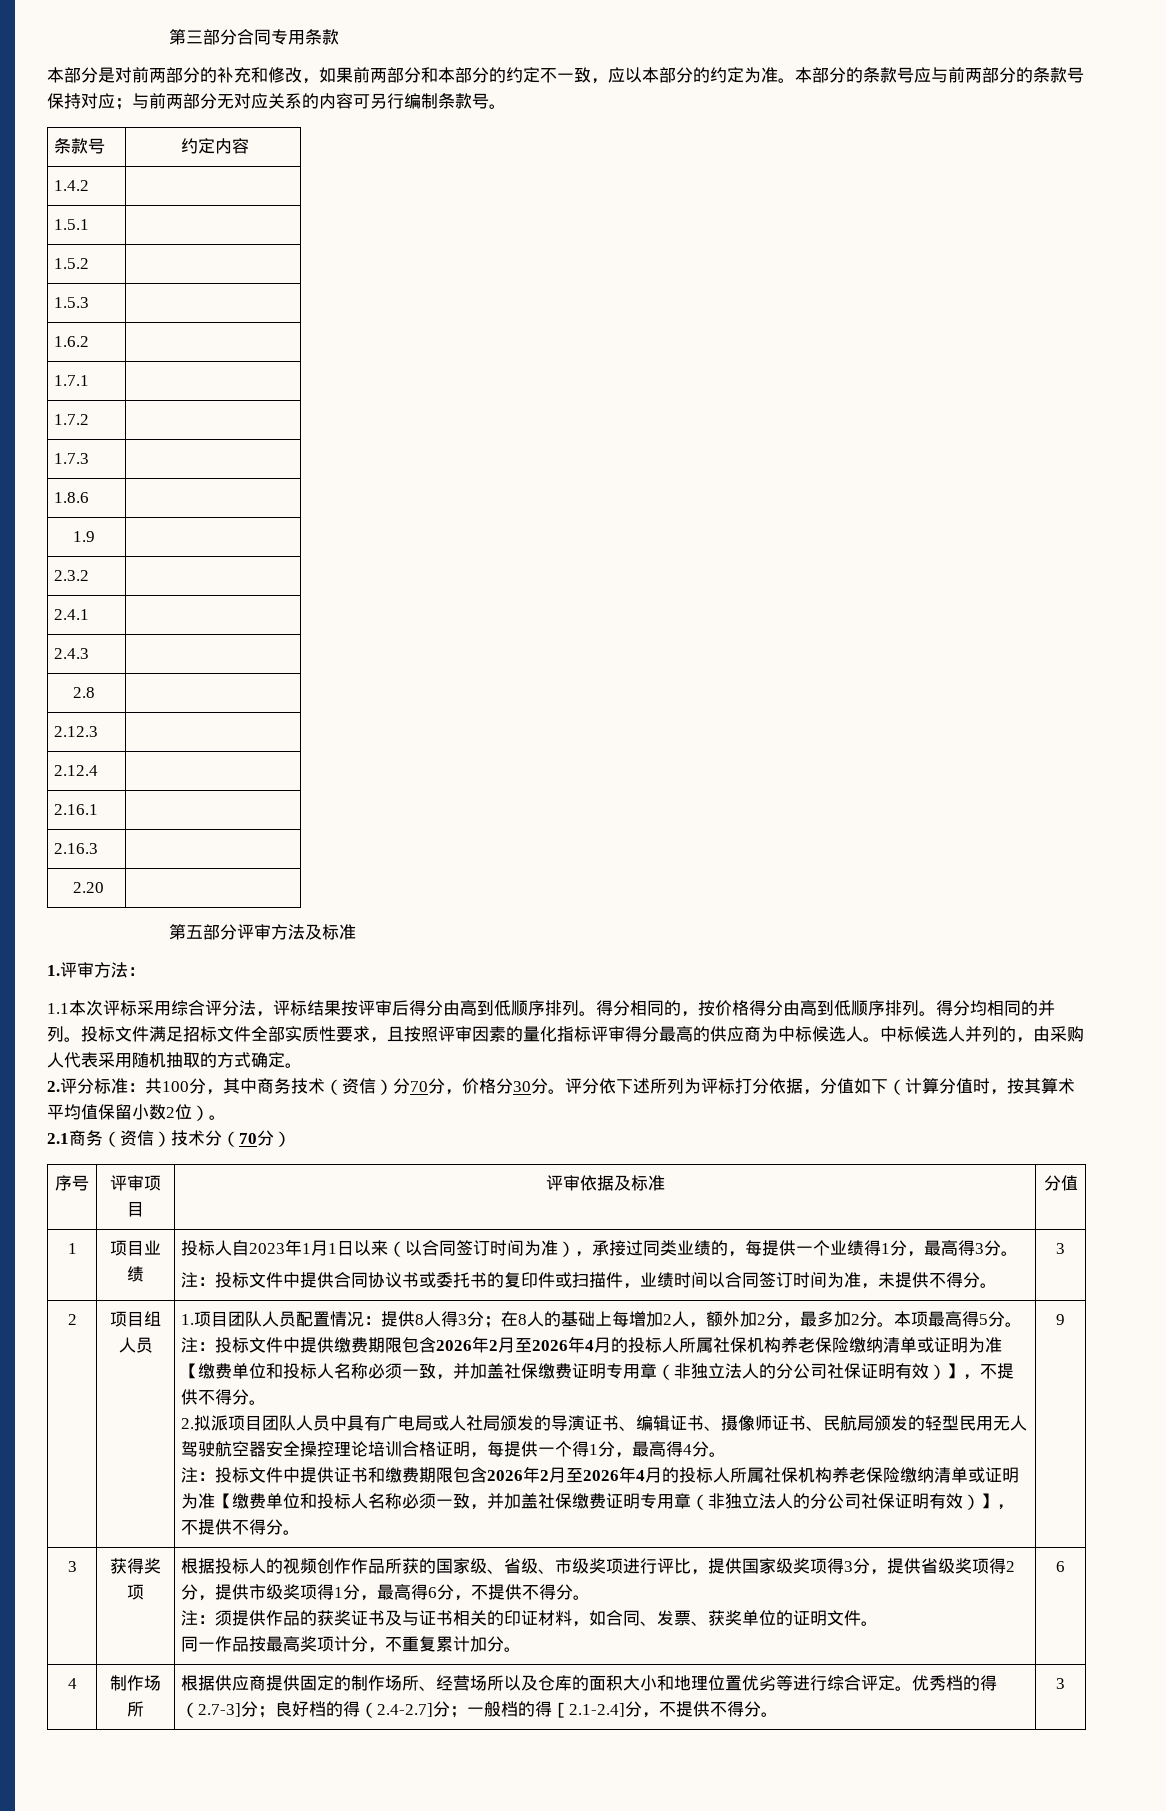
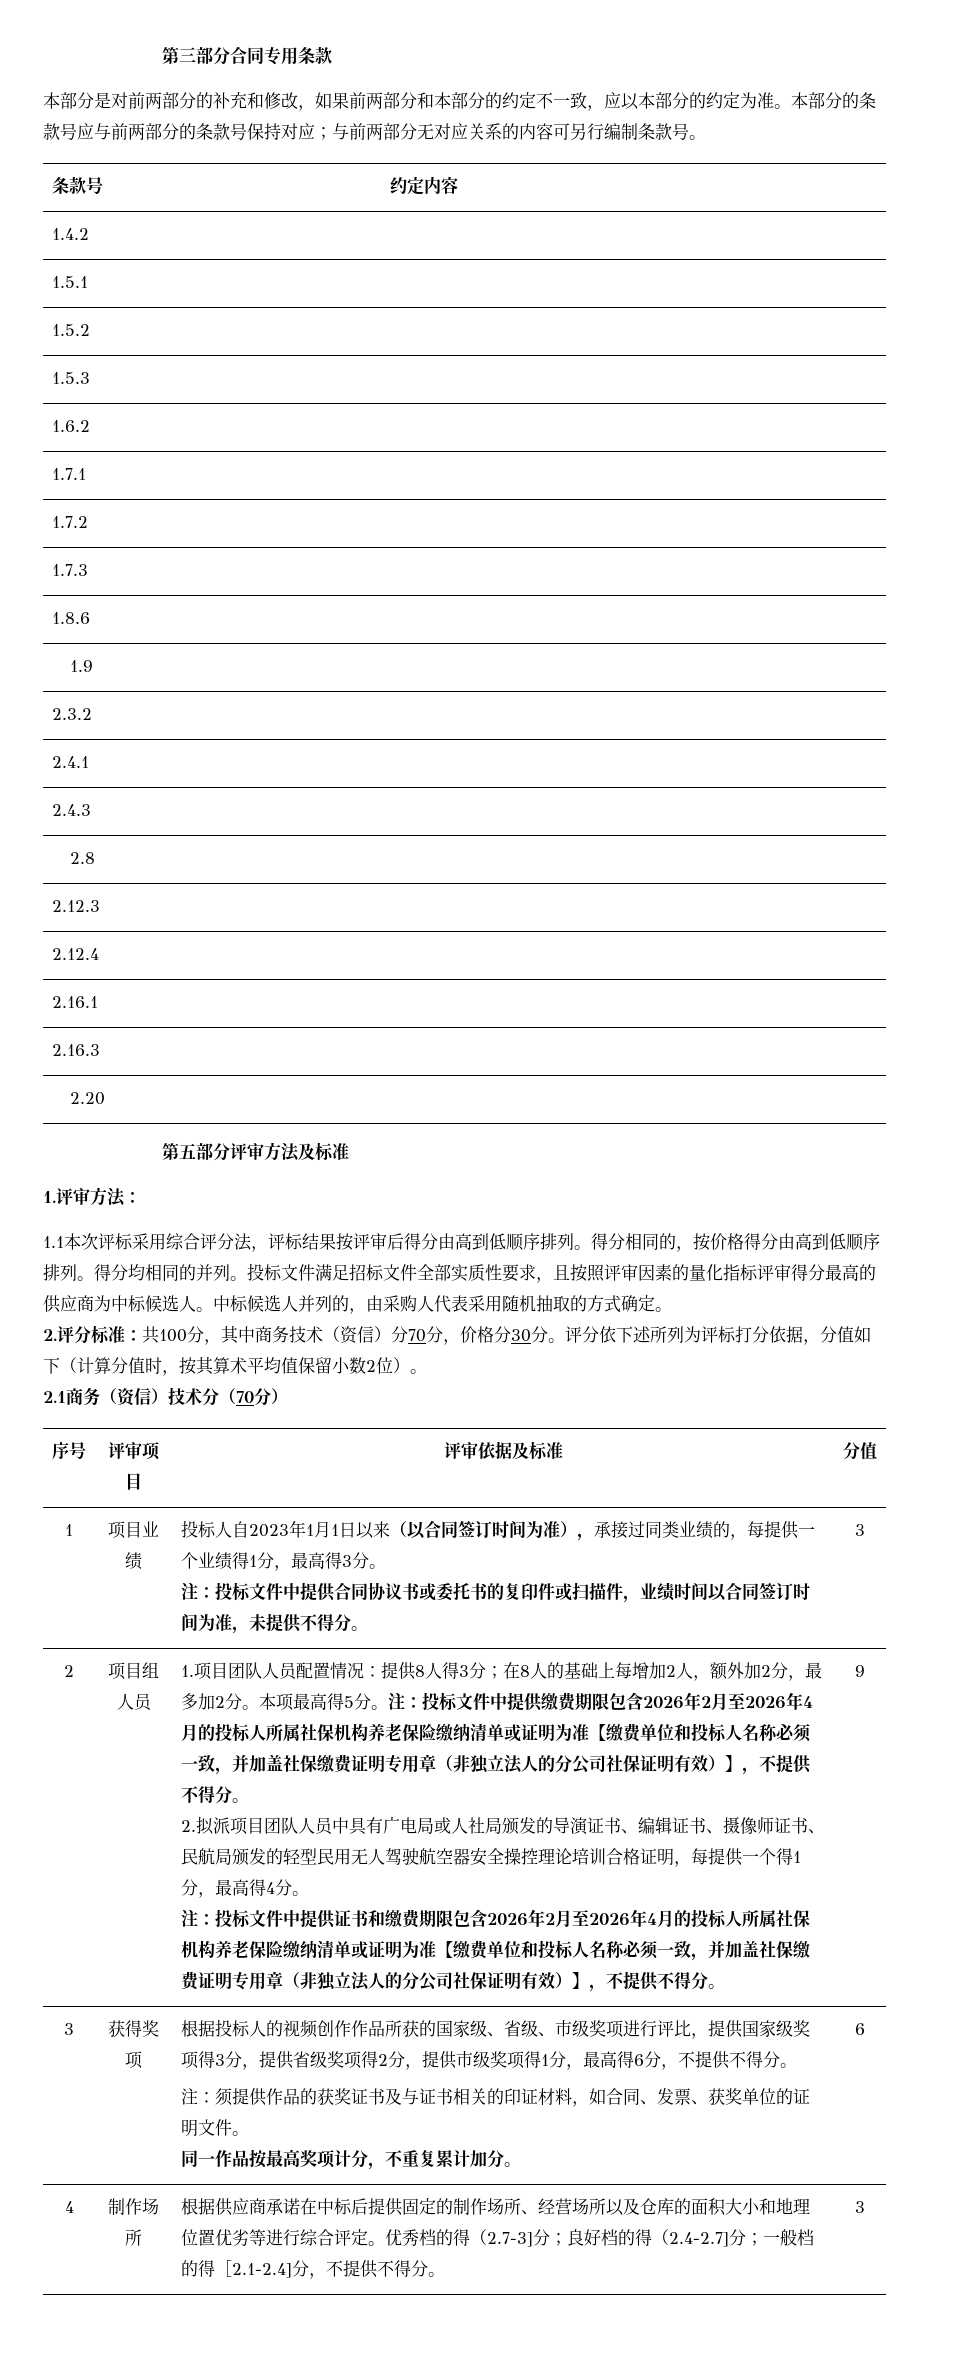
(267, 1683) none -> [265,2198,368,2215] 承诺在中标后

